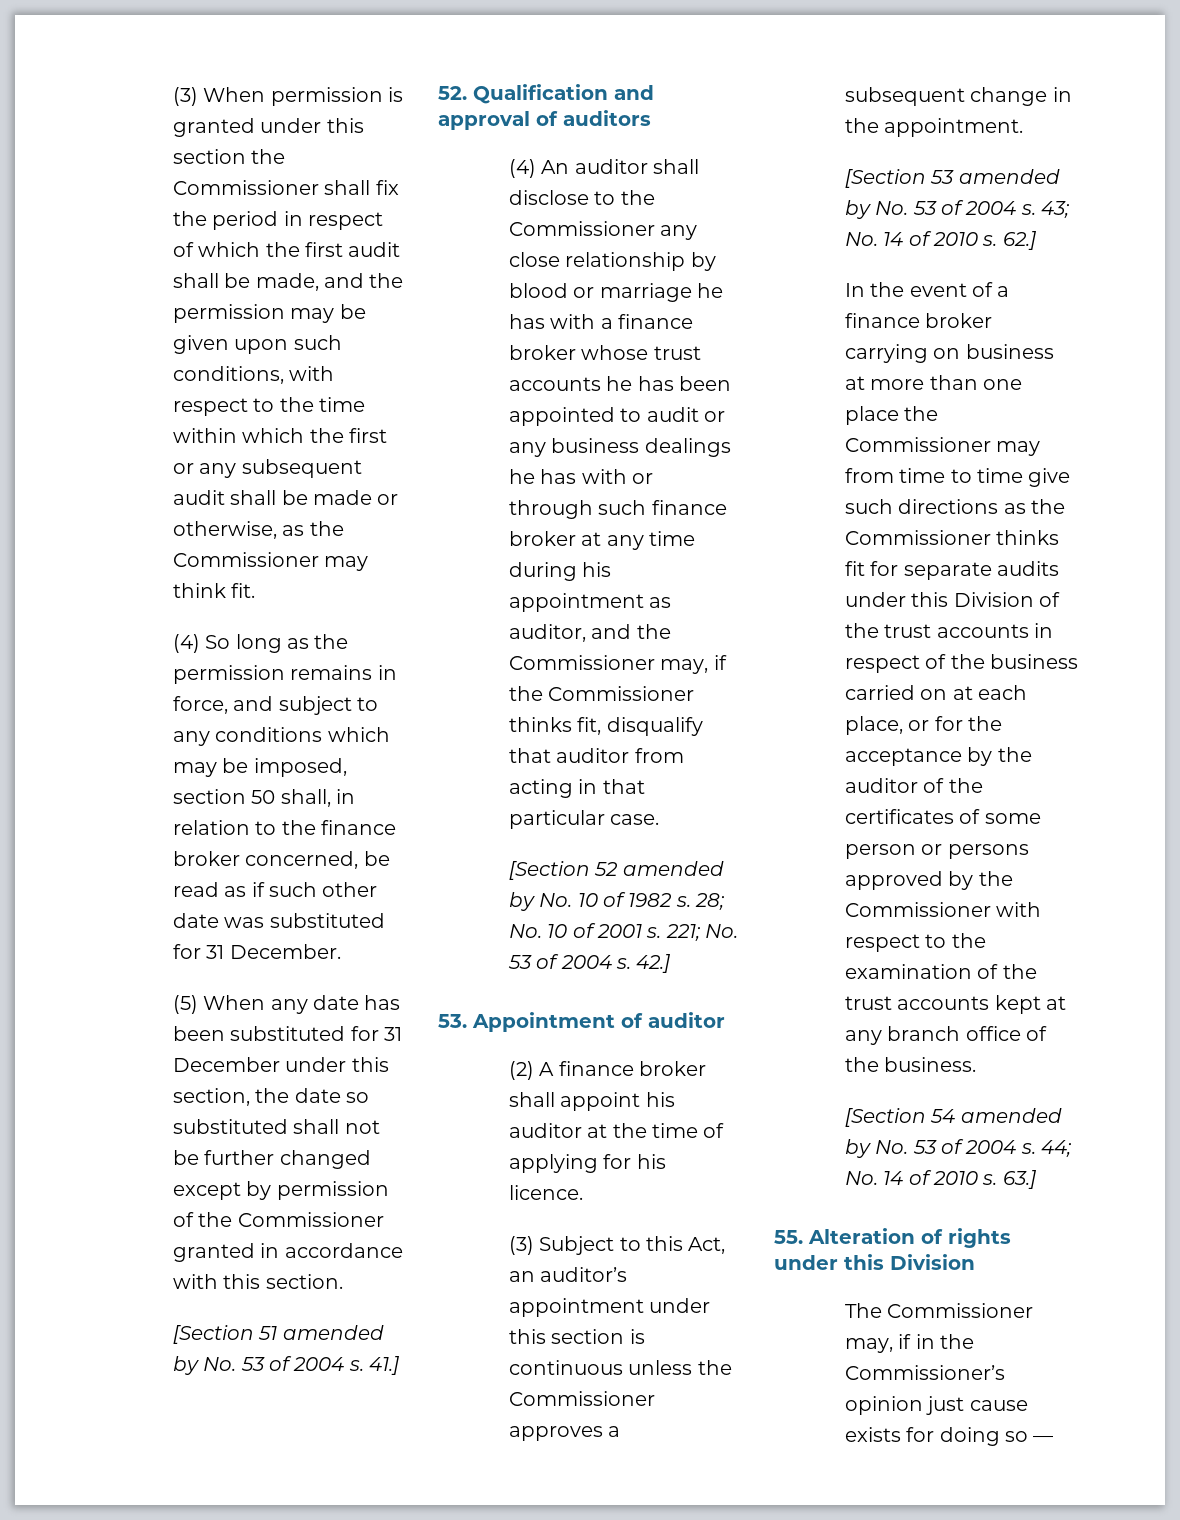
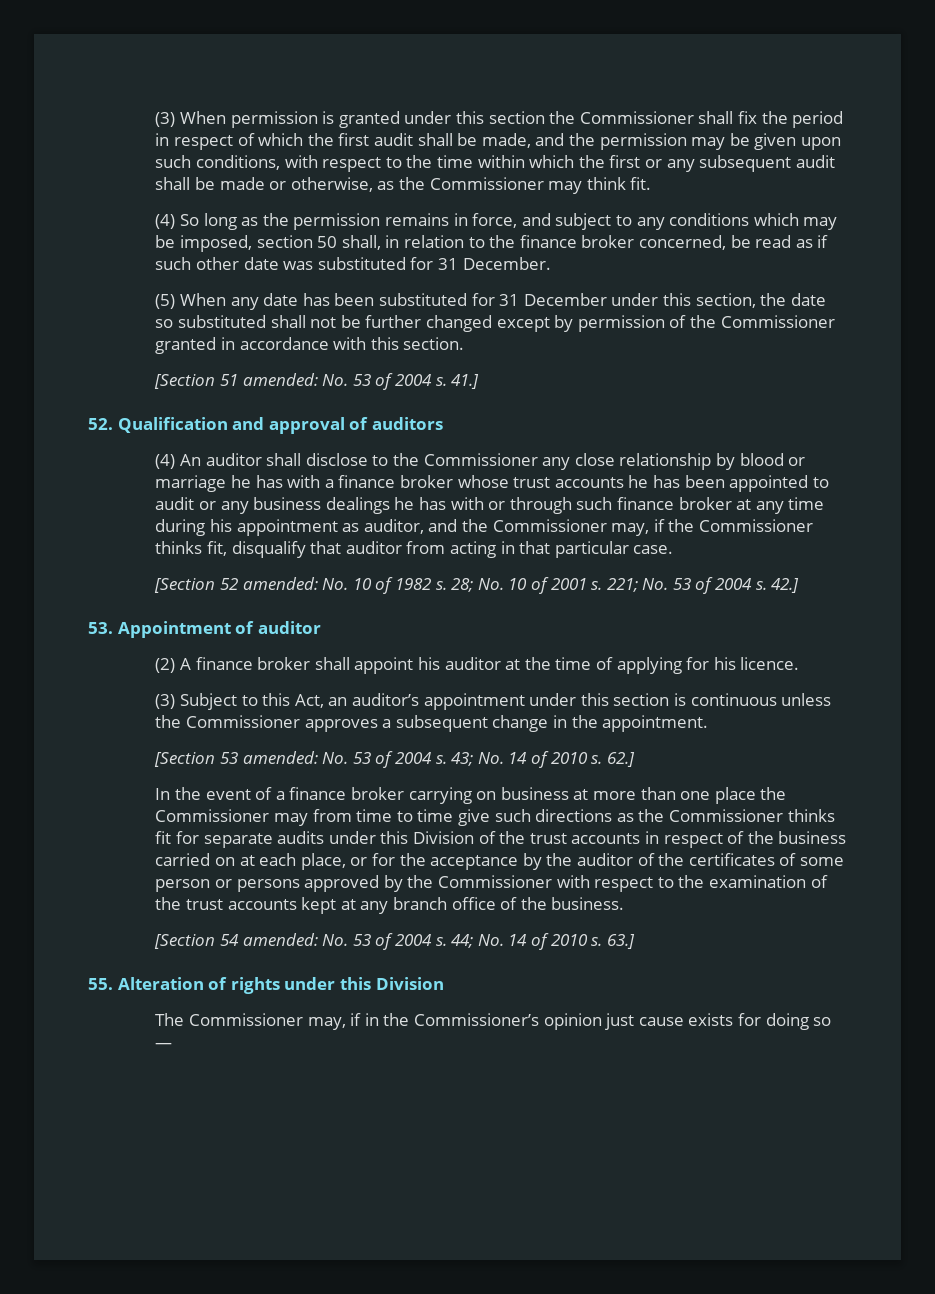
[282,1325,384,1340] [172,1356,199,1375] amended by -> [242,373,318,386] amended:
[622,861,724,876] [508,892,535,911] amended by -> [242,577,318,590] amended:
[958,169,1060,184] [844,200,871,219] amended by -> [242,751,318,764] amended:
[960,1108,1062,1123] [844,1139,871,1158] amended by -> [242,933,318,946] amended:

